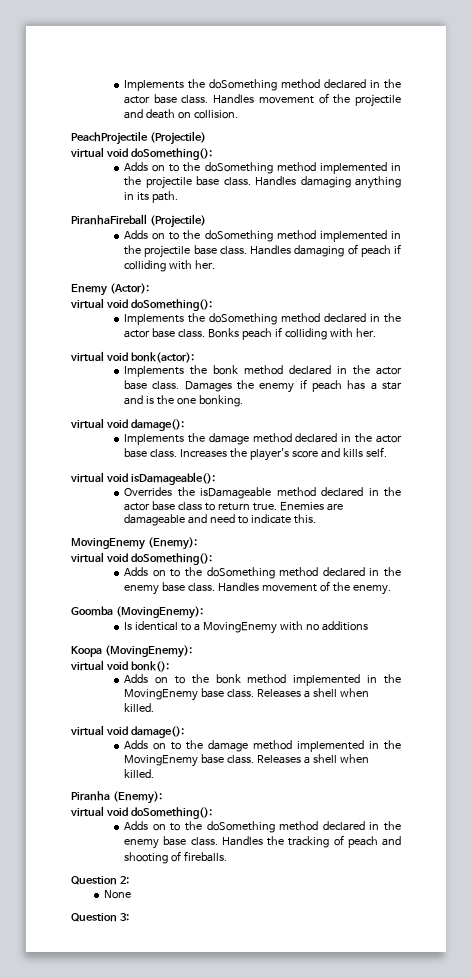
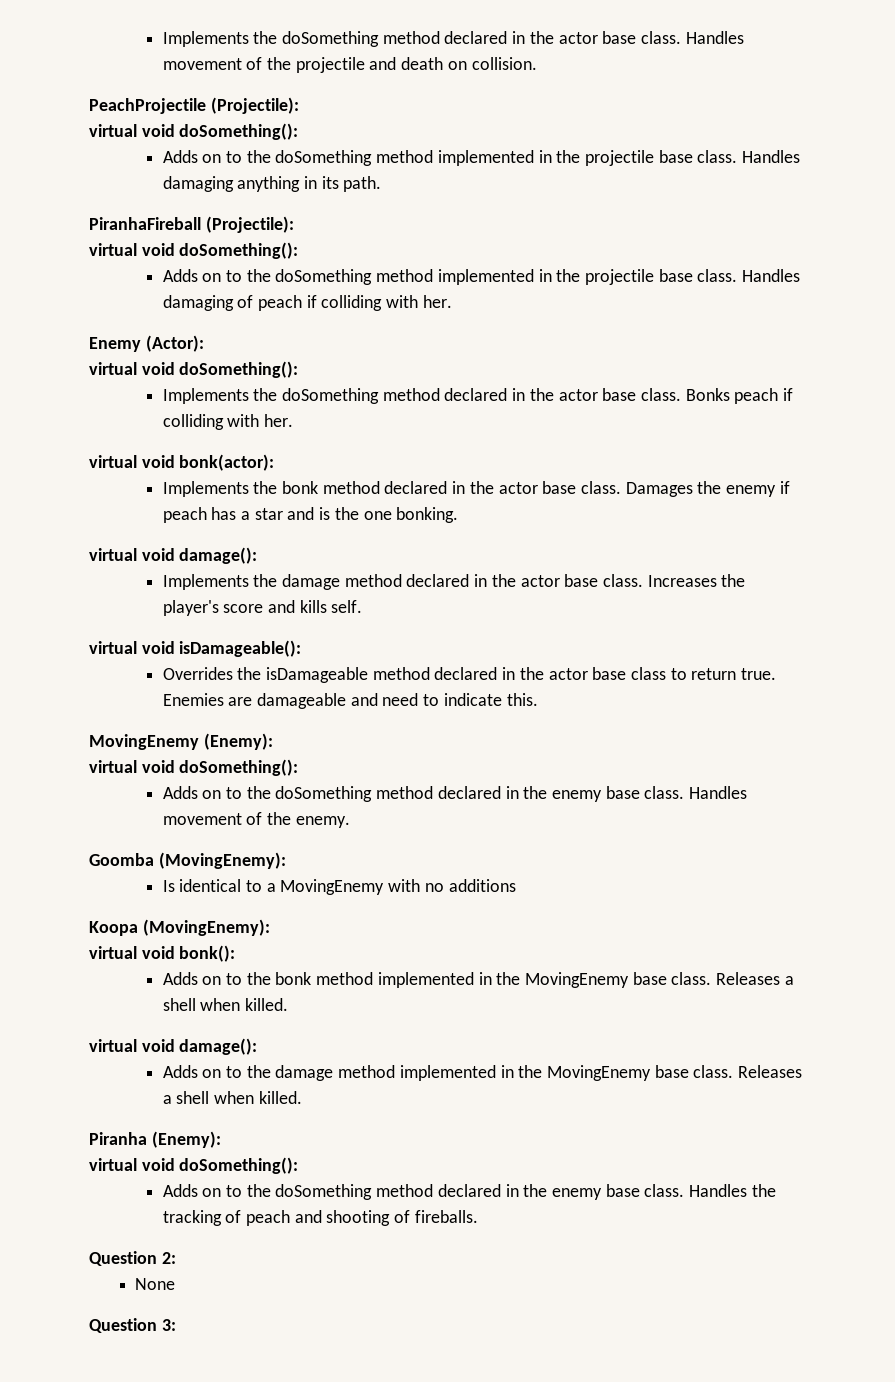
[149,131,206,145] (Projectile) -> [210,97,299,114] (Projectile):
[149,214,206,228] (Projectile) -> [205,216,294,233] [89,242,299,259] (Projectile): // virtual void doSomething():

